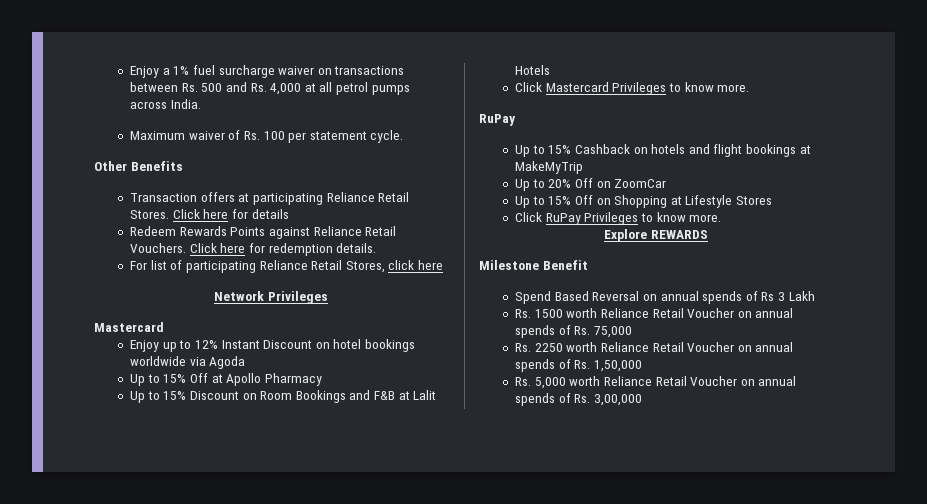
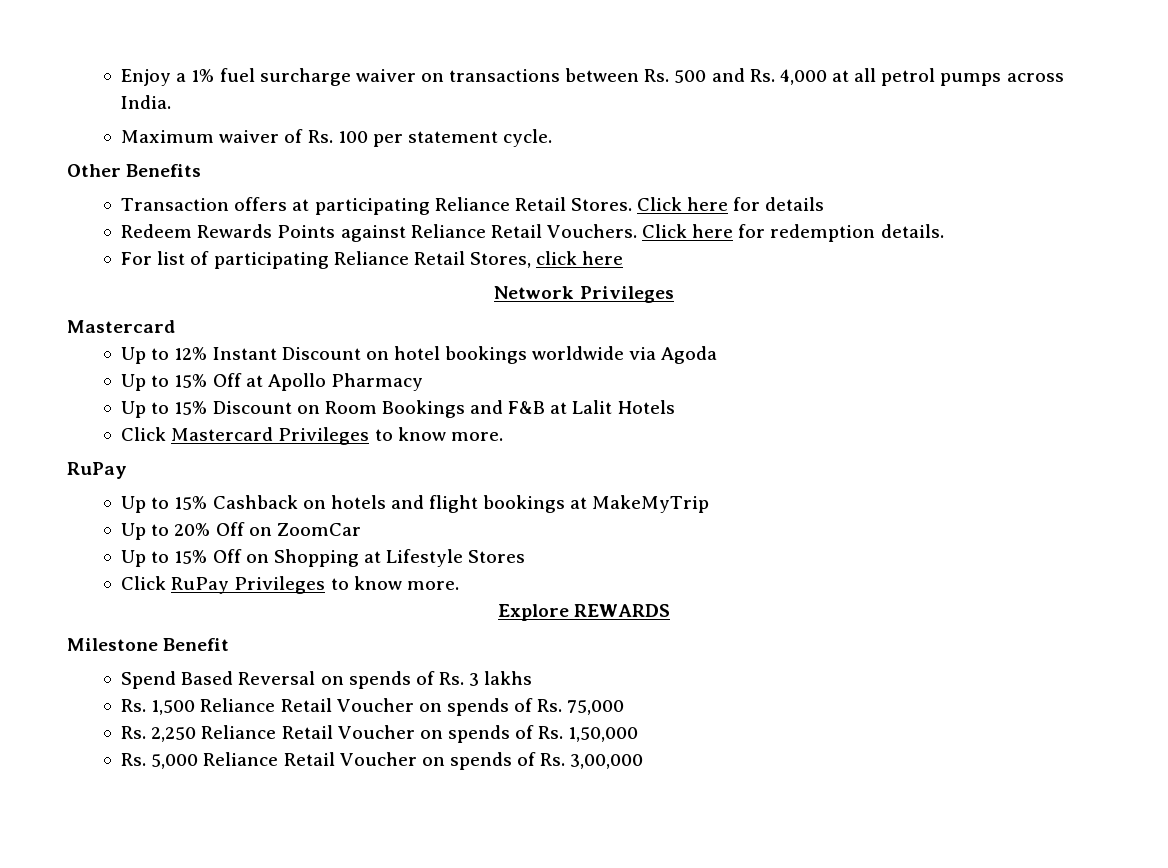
[129,340,177,352] Enjoy up -> [121,347,147,364] Up
[660,291,815,304] [514,308,794,318] annual spends of Rs 3 Lakh // Rs. 1500 worth Reliance Retail Voucher on annual -> [348,671,533,689] [121,698,442,715] spends of Rs. 3 lakhs // Rs. 1,500 Reliance Retail Voucher on
[534,342,794,352] 2250 worth Reliance Retail Voucher on annual -> [151,725,443,742] 2,250 Reliance Retail Voucher on
[569,376,797,386] worth Reliance Retail Voucher on annual -> [203,752,445,766] Reliance Retail Voucher on

